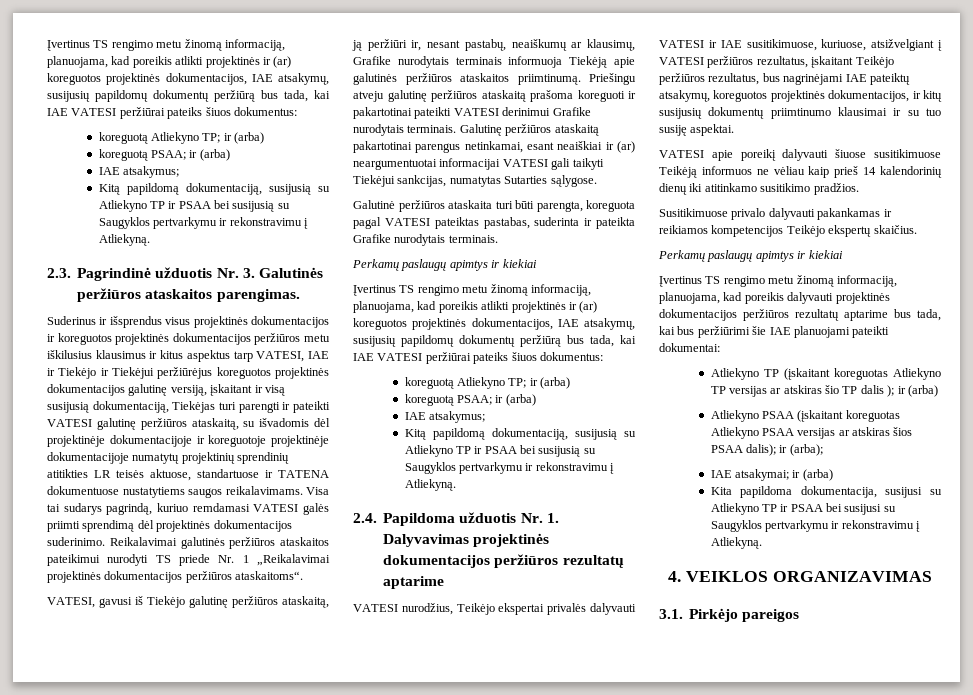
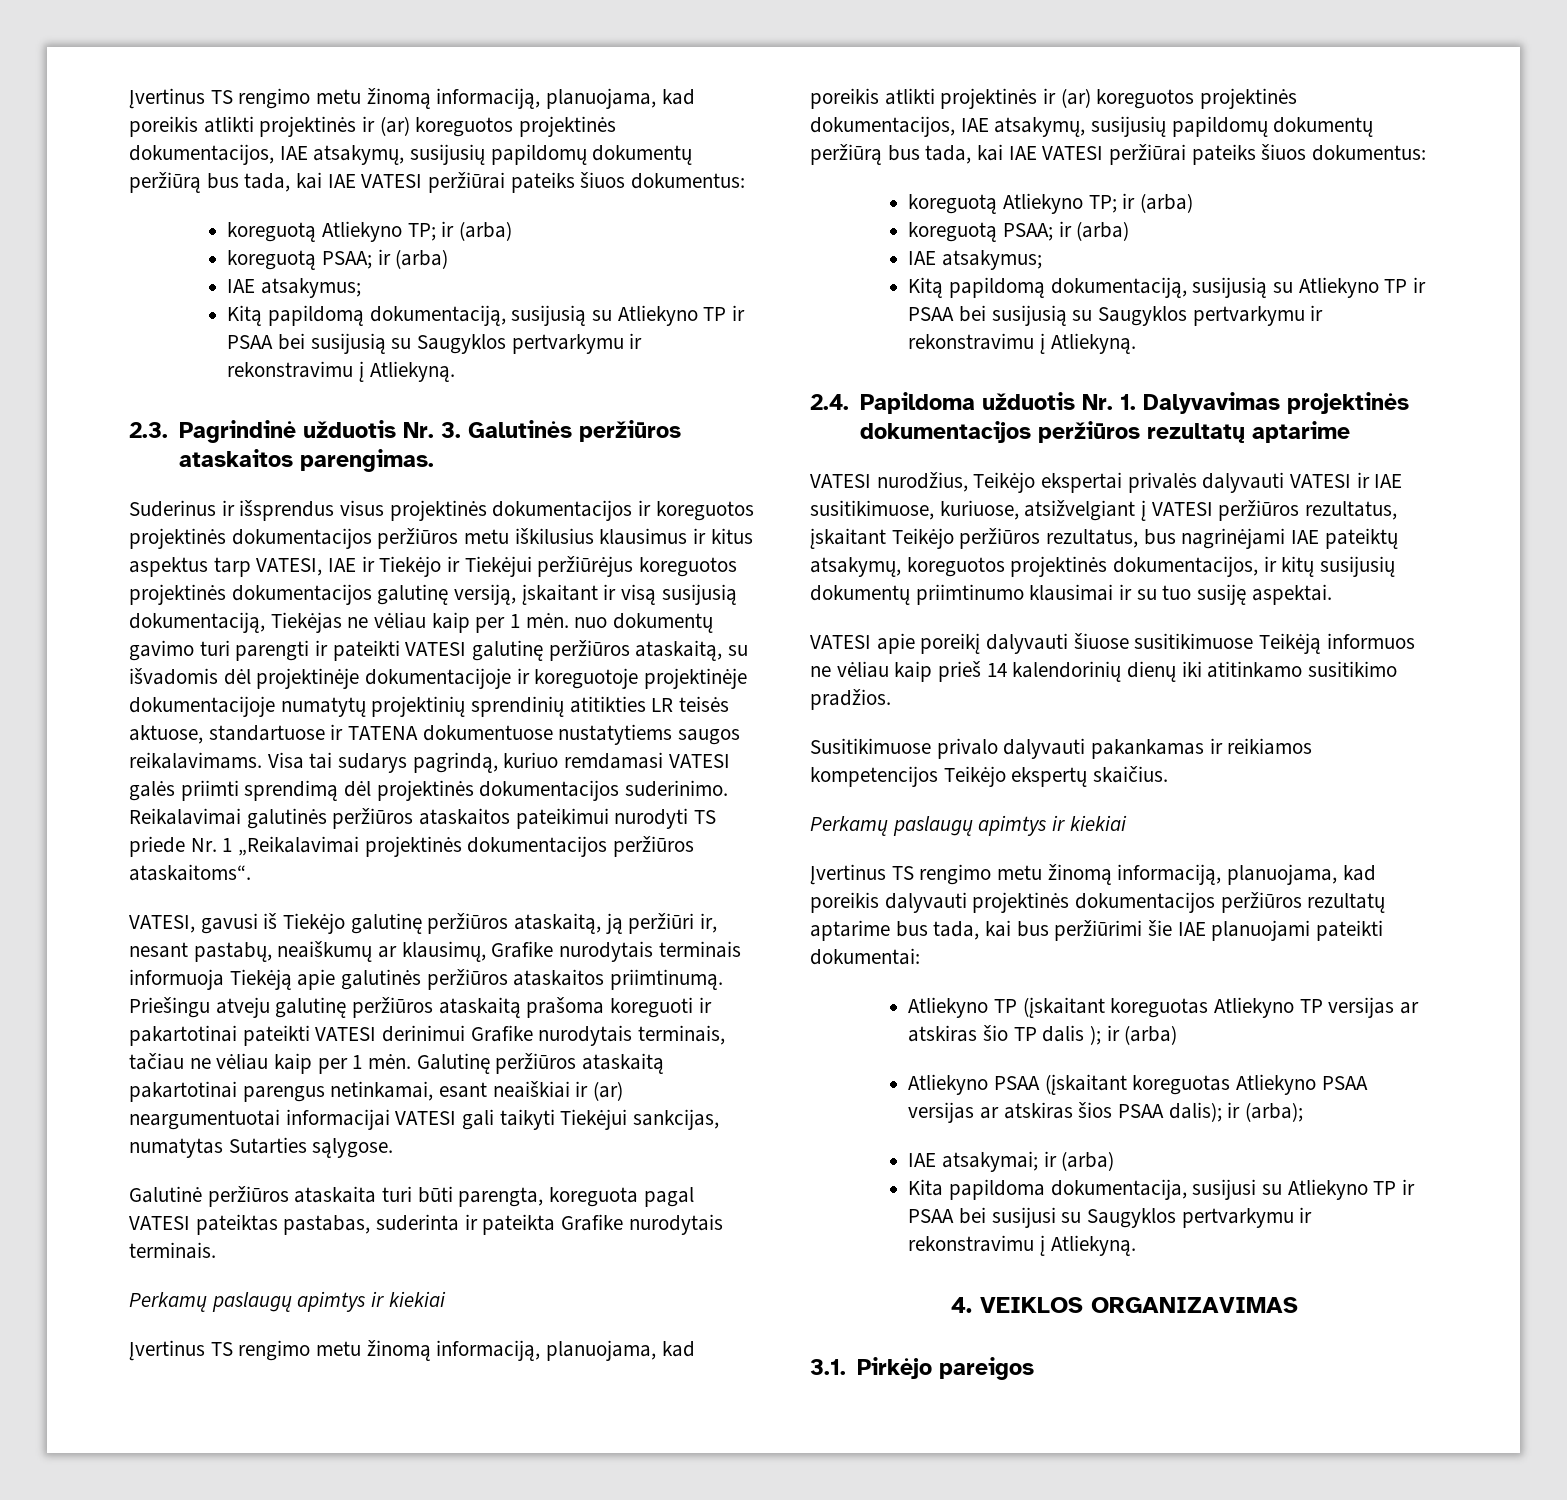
(216, 407) none -> [347,612,714,633] [129,640,194,661] ne vėliau kaip per 1 mėn. nuo dokumentų gavimo
[407,125,457,133] terminais. -> [638,1025,726,1045] [129,1053,412,1074] terminais, tačiau ne vėliau kaip per 1 mėn.

